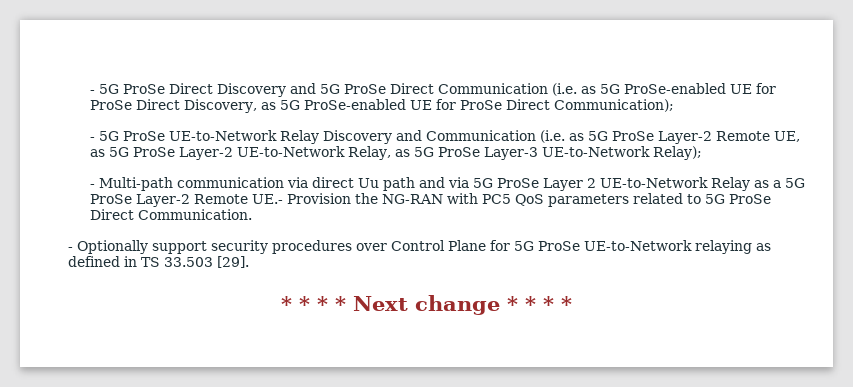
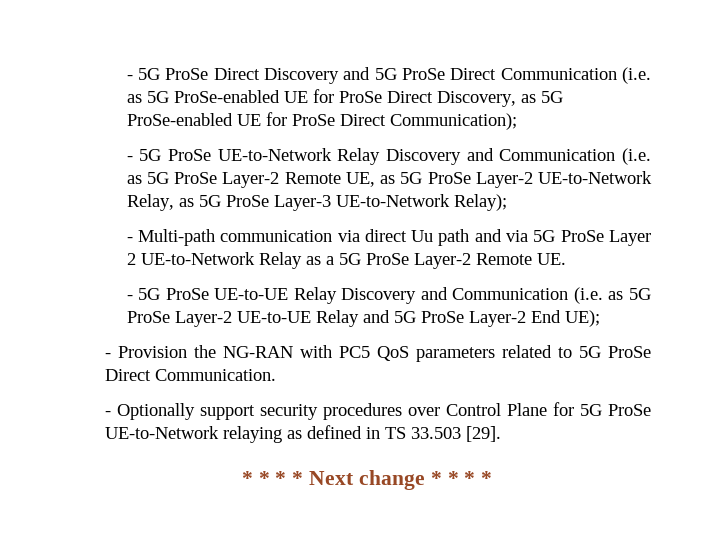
[251,194,283,204] UE.- -> [536,253,566,265] [126,287,651,304] [126,310,600,327] [104,353,111,358] UE. // - 5G ProSe UE-to-UE Relay Discovery and Communication (i.e. as 5G ProSe Layer-2 UE-to-UE Relay and 5G ProSe Layer-2 End UE); // -

